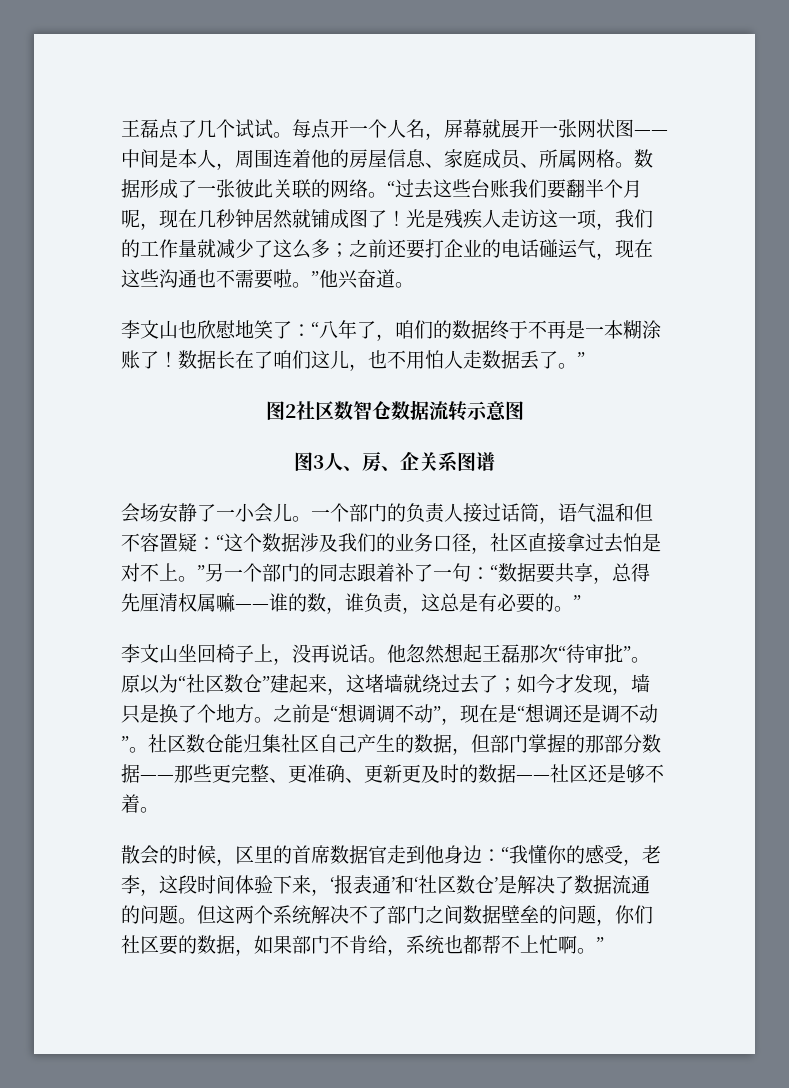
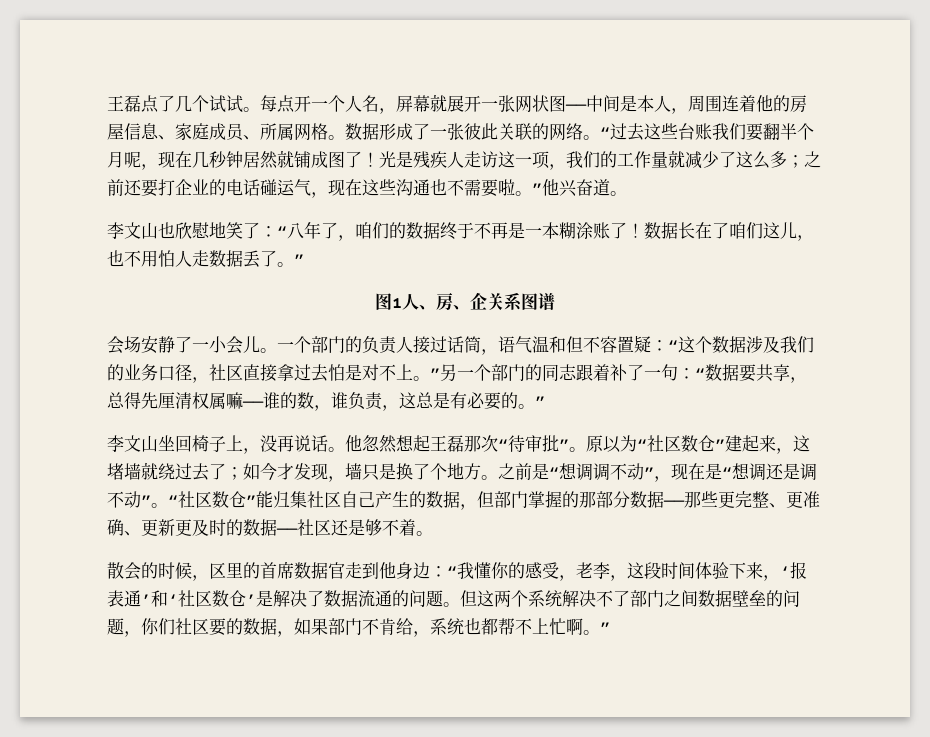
[284,400,524,421] [294,452,324,471] 2社区数智仓数据流转示意图 // 图3 -> [392,297,402,308] 1
[148,734,224,753] 社区数仓 -> [168,491,256,508] “社区数仓”

